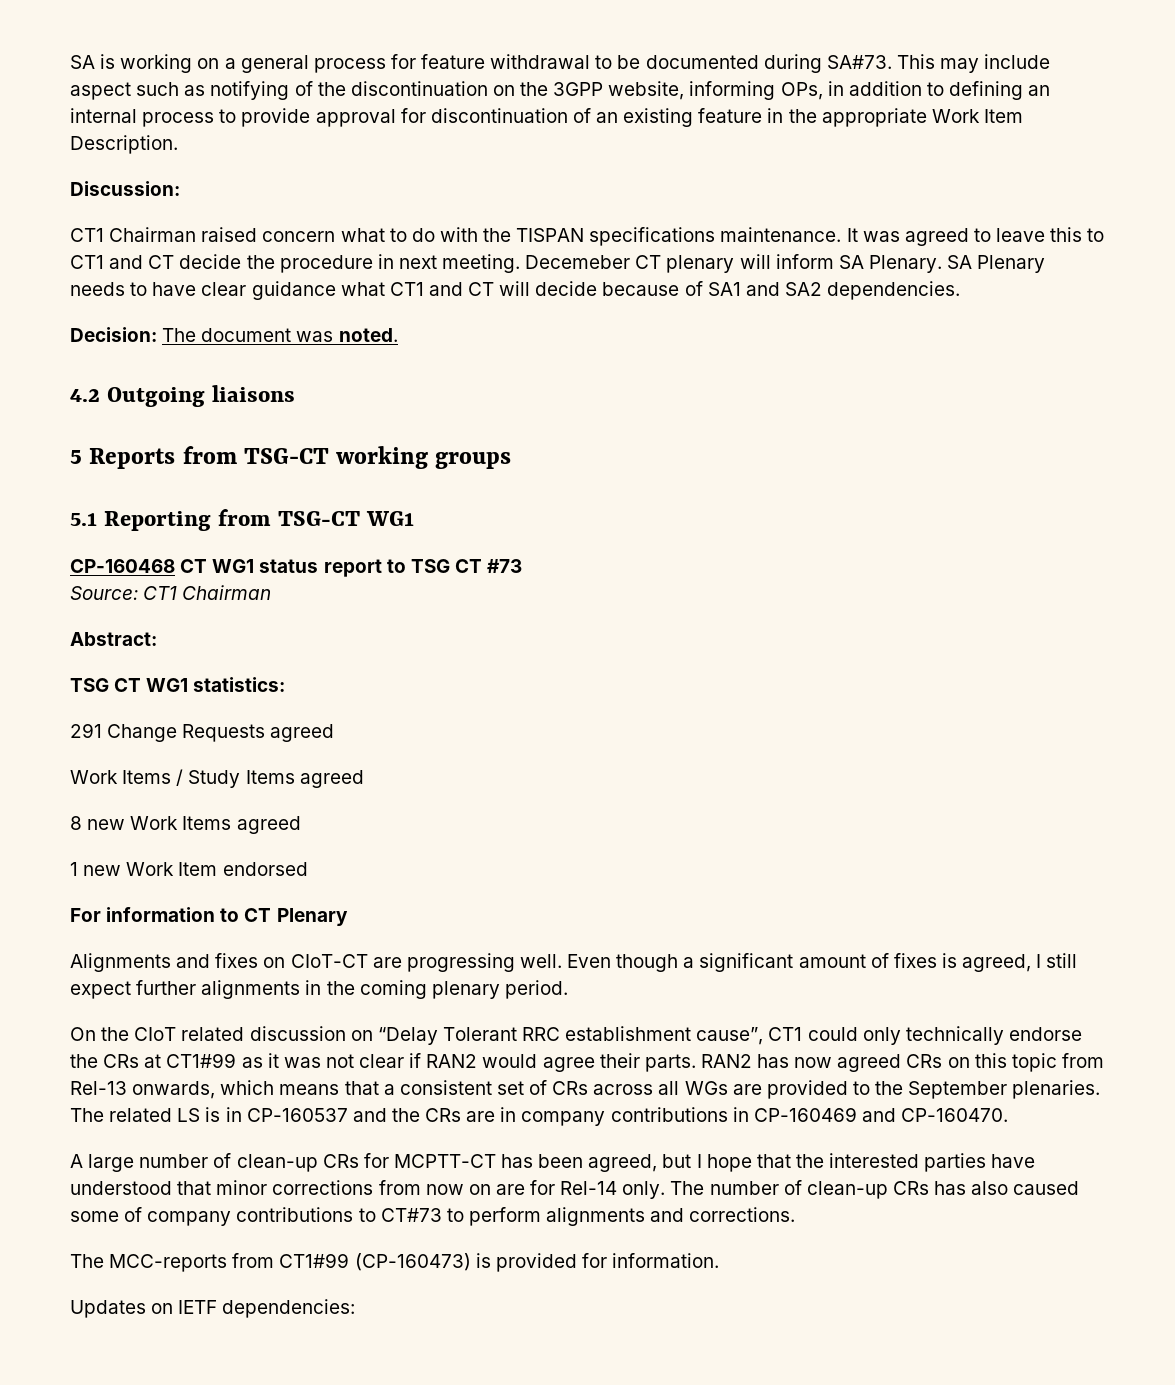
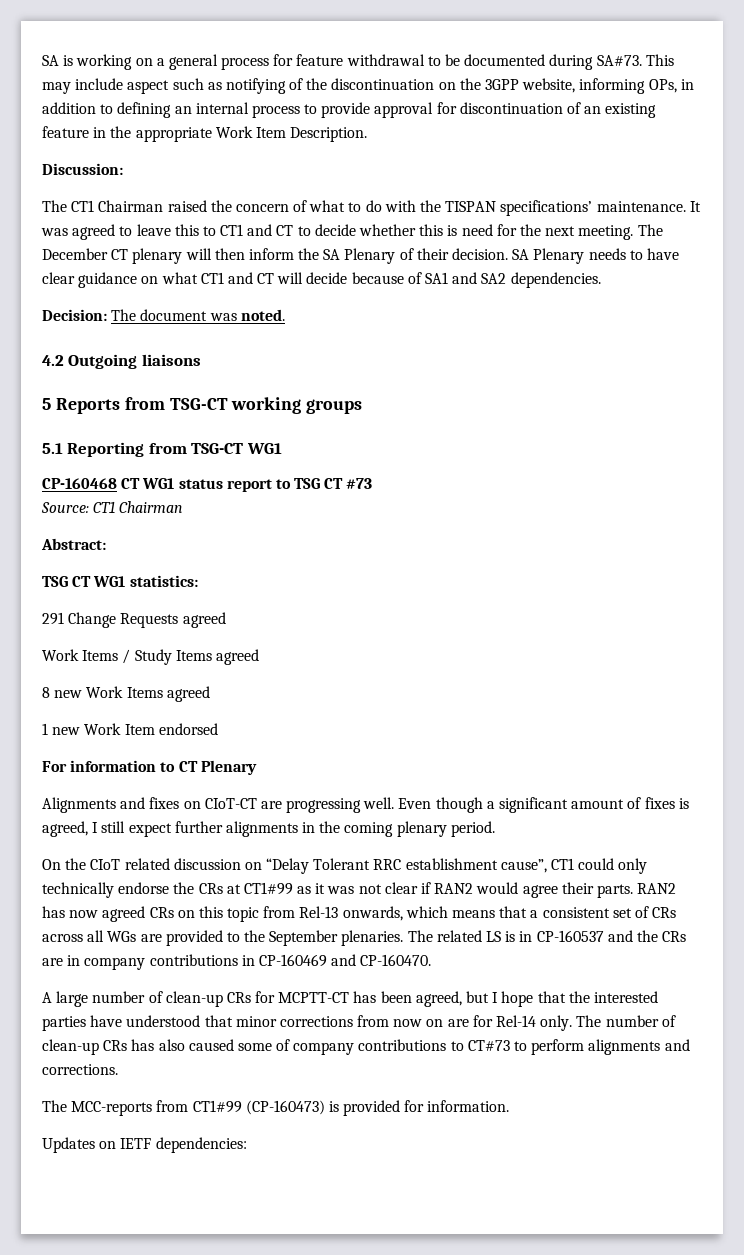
(180, 188) none -> [42,200,67,212] The
[262,231,336,242] concern -> [210,200,308,212] the concern of
[589,227,716,246] specifications -> [500,200,593,216] specifications’
[179,254,942,273] decide the procedure in next meeting. Decemeber CT plenary will inform SA Plenary. -> [297,224,663,240] [42,248,509,264] to decide whether this is need for the next meeting. The December CT plenary will then inform the SA Plenary of their decision.
(336, 290) none -> [141,276,159,284] on

